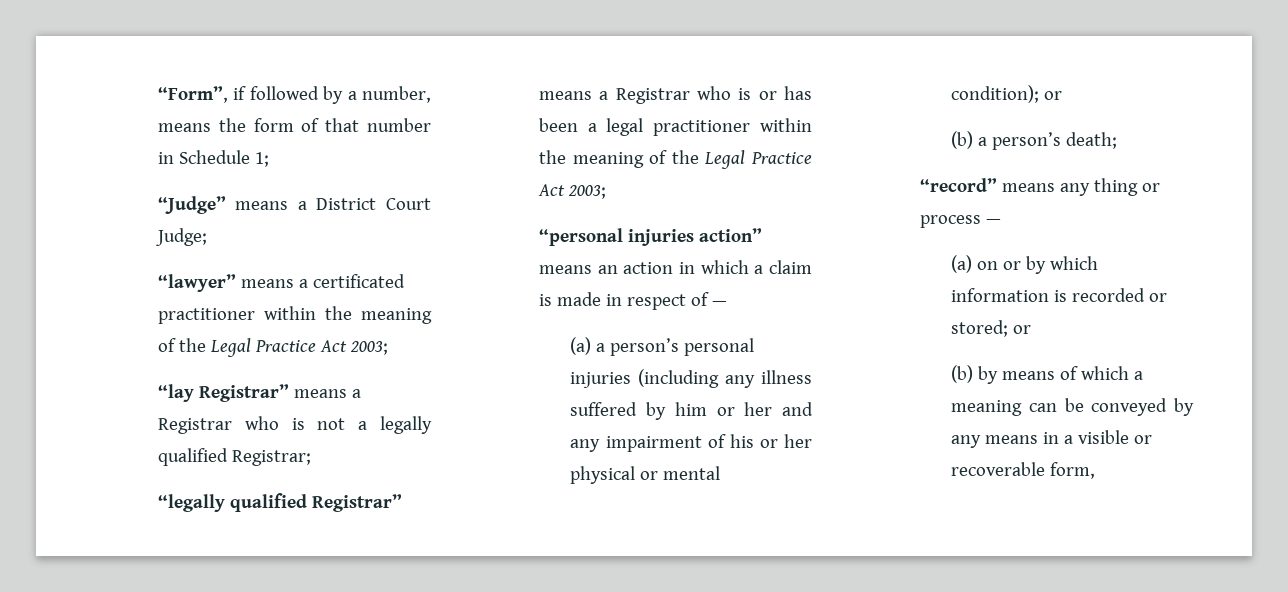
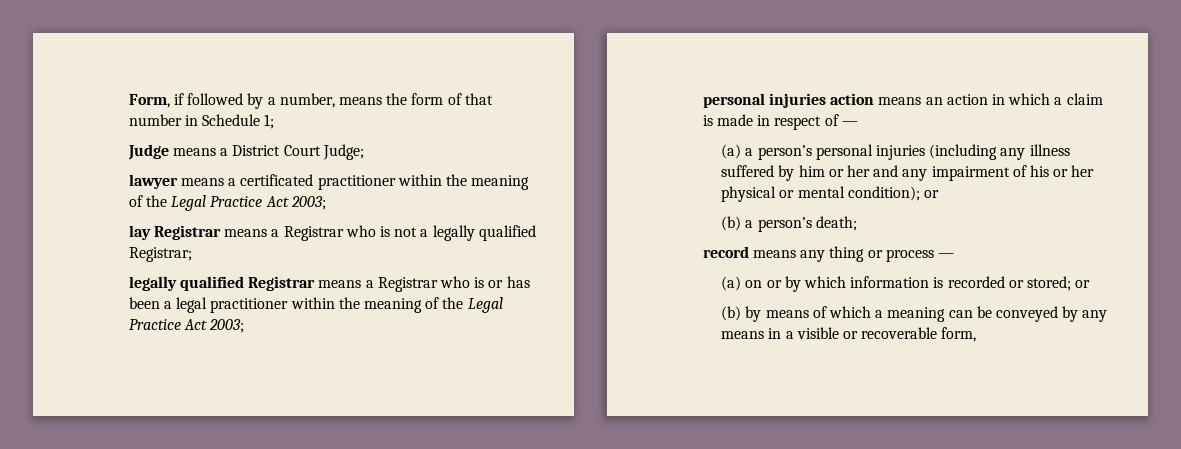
[157,86,228,103] “Form”, -> [128,94,170,108] Form,
[157,196,226,214] “Judge” -> [127,144,169,160] Judge
[157,274,236,292] “lawyer” -> [128,174,178,189] lawyer
[157,384,289,402] “lay Registrar” -> [128,225,222,240] lay Registrar
[157,493,402,512] “legally qualified Registrar” -> [128,276,316,291] legally qualified Registrar
[538,228,762,246] “personal injuries action” -> [702,93,875,108] personal injuries action
[919,178,997,192] “record” -> [702,246,749,258] record

